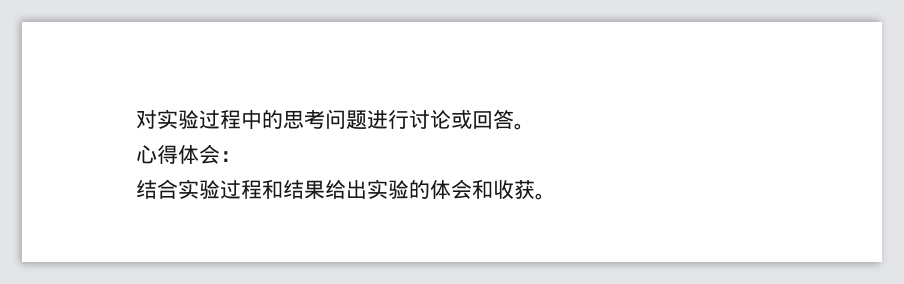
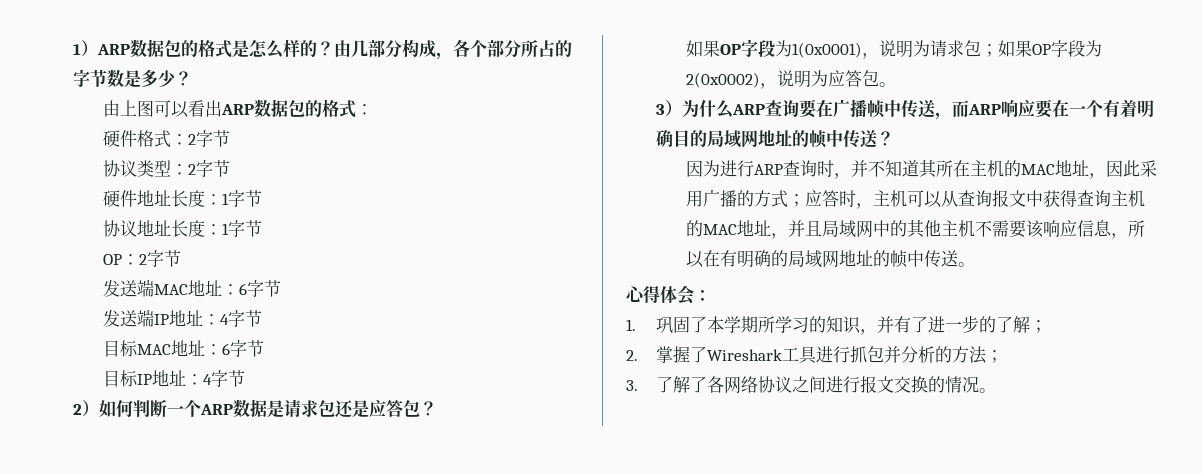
[136,109,535,130] [136,144,241,164] [136,179,535,200] 对实验过程中的思考问题进行讨论或回答。 // 心得体会： // 结合实验过程和结果给出实验的体会和收获 -> [72,39,572,60] [72,69,192,88] [102,99,373,118] [102,130,230,148] [102,160,230,177] [102,190,262,207] [102,220,262,237] [102,250,181,267] [102,279,281,297] [102,309,262,327] [102,340,264,357] [102,370,245,387] [72,399,437,418] [685,39,1102,59] [685,70,896,89] [655,99,1154,120] [655,129,894,148] [685,159,1157,179] [685,189,1145,209] [685,219,1145,239] [685,250,975,268] [626,285,711,305] [626,315,1047,335] [626,346,1003,364] [626,376,979,394] 1）ARP数据包的格式是怎么样的？由几部分构成，各个部分所占的字节数是多少？ // 由上图可以看出ARP数据包的格式： // 硬件格式：2字节 // 协议类型：2字节 // 硬件地址长度：1字节 // 协议地址长度：1字节 // OP：2字节 // 发送端MAC地址：6字节 // 发送端IP地址：4字节 // 目标MAC地址：6字节 // 目标IP地址：4字节 // 2）如何判断一个ARP数据是请求包还是应答包？ // 如果OP字段为1(0x0001)，说明为请求包；如果OP字段为2(0x0002)，说明为应答包。 // 3）为什么ARP查询要在广播帧中传送，而ARP响应要在一个有着明确目的局域网地址的帧中传送？ // 因为进行ARP查询时，并不知道其所在主机的MAC地址，因此采用广播的方式；应答时，主机可以从查询报文中获得查询主机的MAC地址，并且局域网中的其他主机不需要该响应信息，所以在有明确的局域网地址的帧中传送。 // 心得体会： // 1.巩固了本学期所学习的知识，并有了进一步的了解； // 2.掌握了Wireshark工具进行抓包并分析的方法； // 3.了解了各网络协议之间进行报文交换的情况

